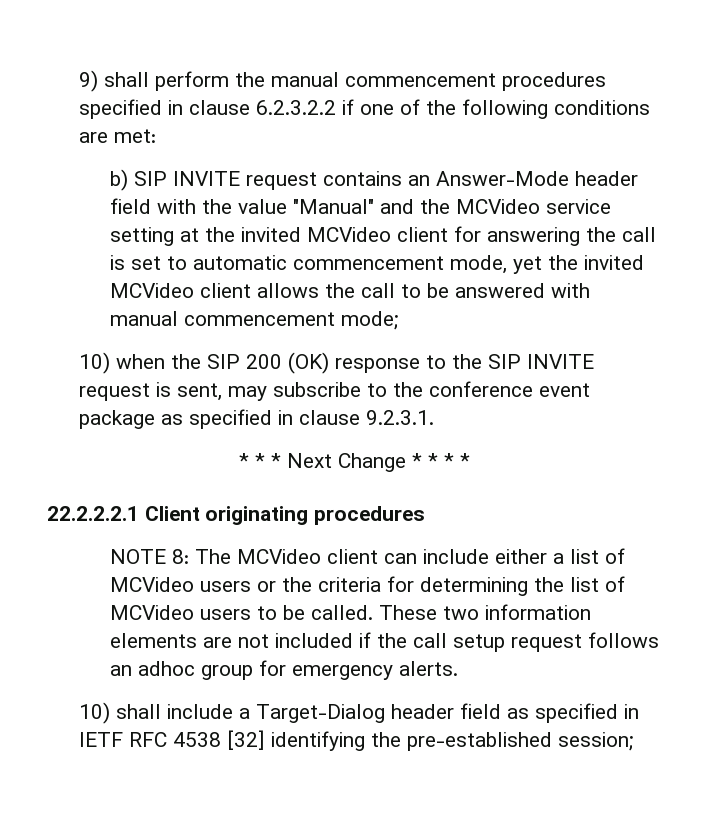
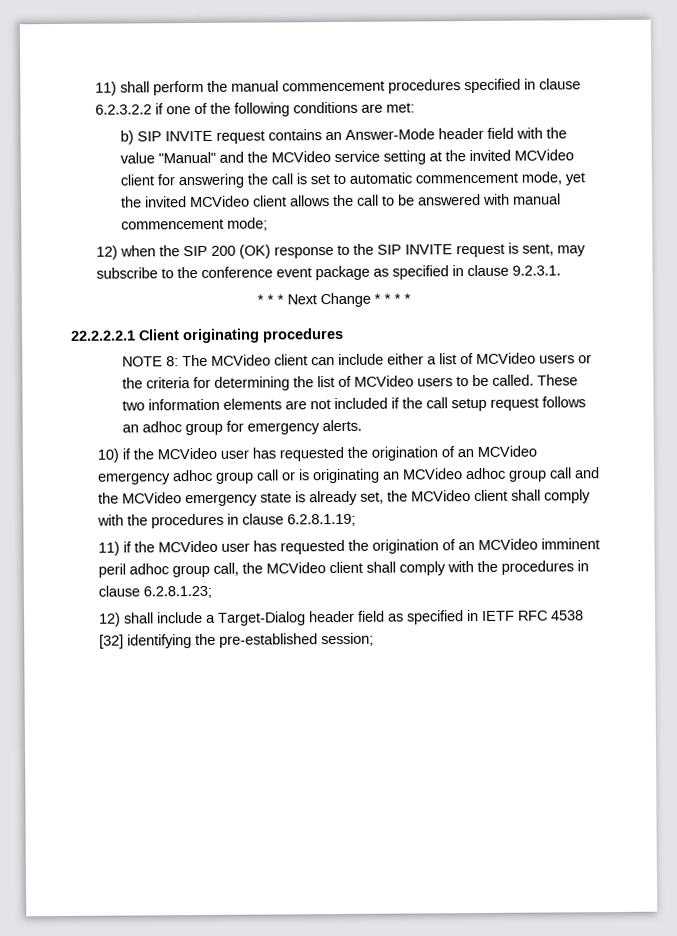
[78,70,98,92] 9) -> [94,81,117,96] 11)
[78,352,110,374] 10) -> [95,245,118,260] 12)
(110, 713) none -> [121,445,537,462] [97,467,600,485] [97,489,591,507] [96,513,356,529] [97,538,600,556] [97,560,589,578] [97,585,212,599] [98,612,121,627] if the MCVideo user has requested the origination of an MCVideo emergency adhoc group call or is originating an MCVideo adhoc group call and the MCVideo emergency state is already set, the MCVideo client shall comply with the procedures in clause 6.2.8.1.19; // 11) if the MCVideo user has requested the origination of an MCVideo imminent peril adhoc group call, the MCVideo client shall comply with the procedures in clause 6.2.8.1.23; // 12)

